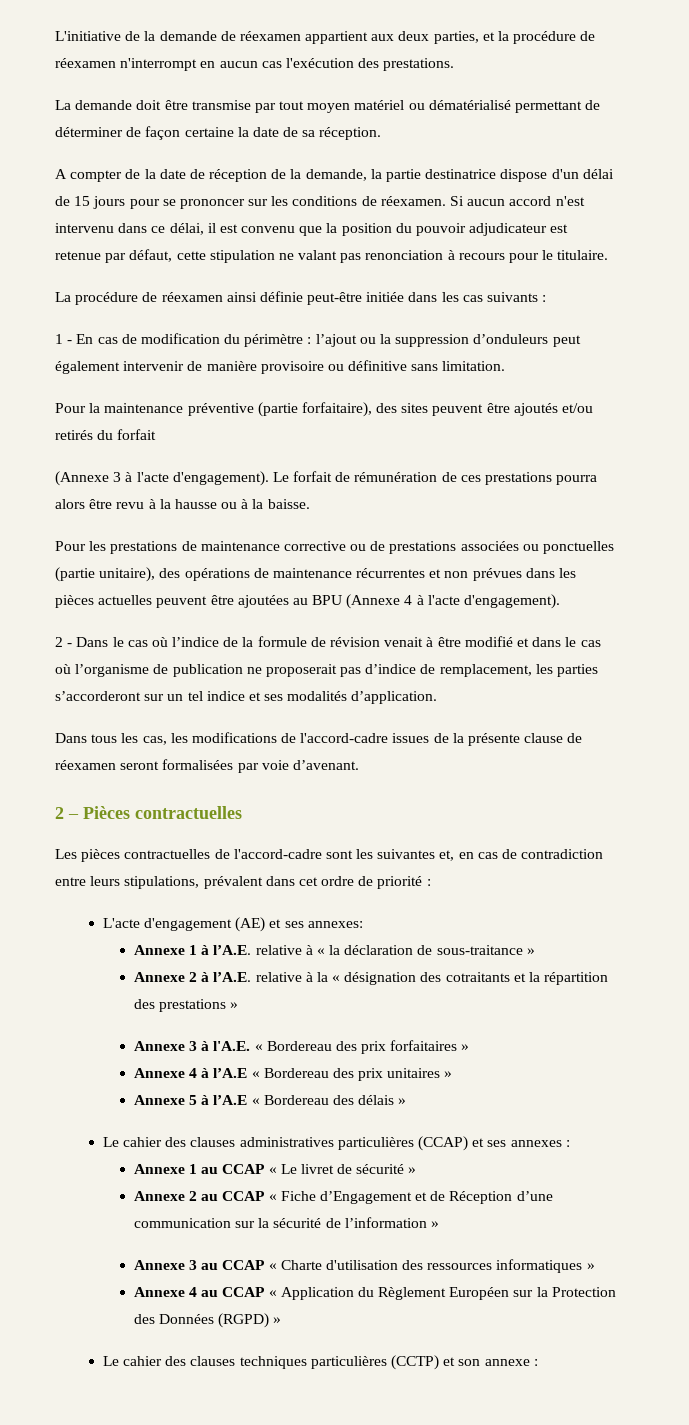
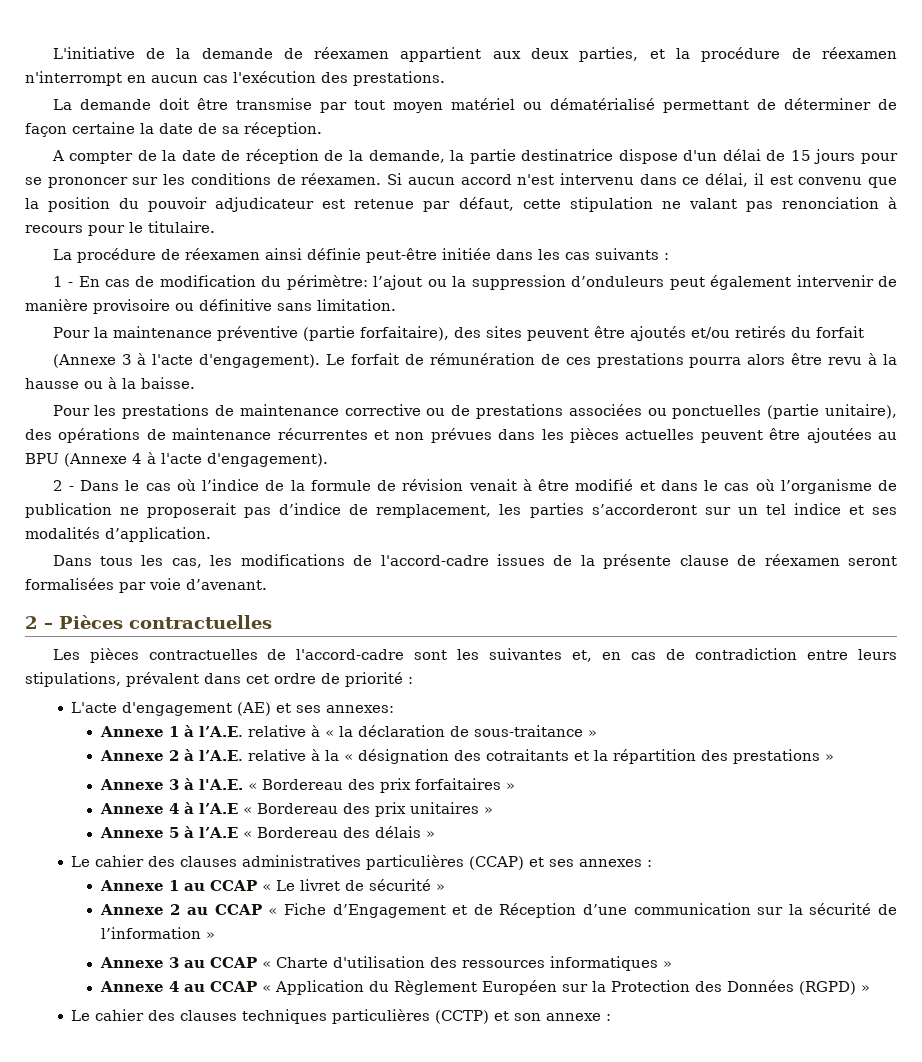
[244,334,312,347] périmètre : -> [286,275,368,290] périmètre:

